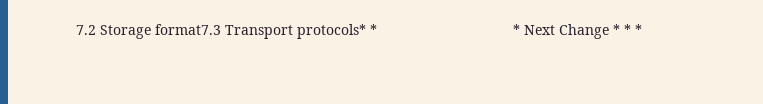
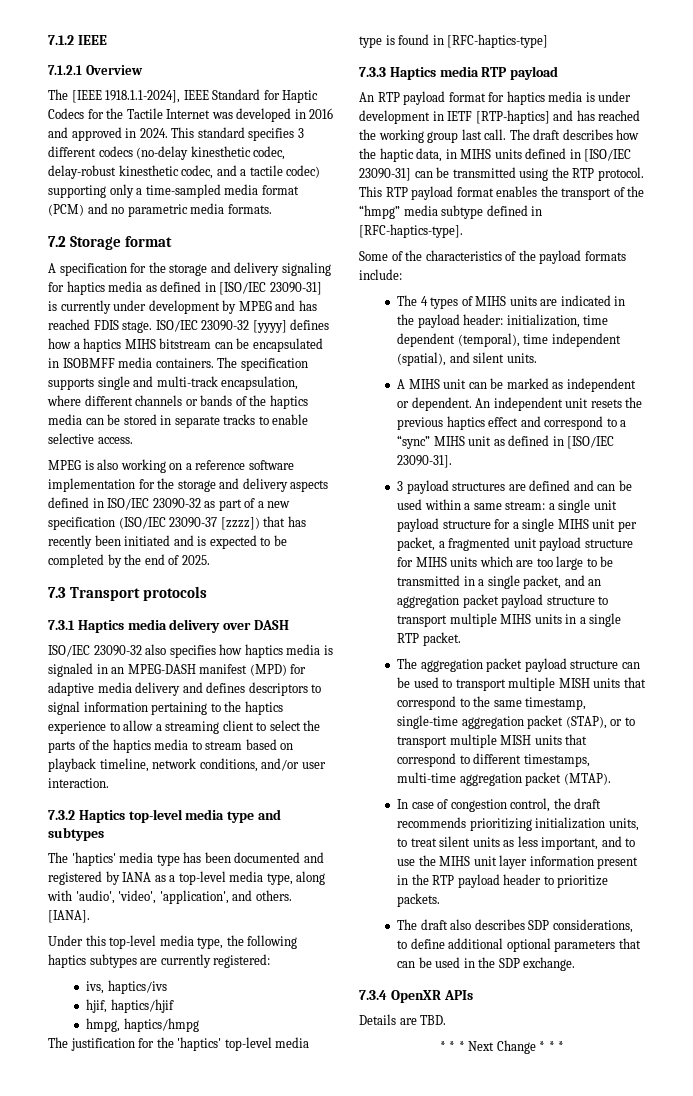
[76,24,366,39] 7.2 Storage format7.3 Transport protocols* -> [48,35,107,45] [48,65,143,75] [48,89,319,103] [48,108,334,122] [48,127,304,141] [48,146,286,160] [48,165,321,179] [48,184,299,198] [48,203,272,217] [48,236,173,250] [48,262,331,276] [48,281,322,295] [48,300,317,314] [48,319,330,333] [48,338,323,352] [48,357,308,371] [48,376,299,390] [47,395,308,409] [48,414,309,428] [48,433,133,444] [48,459,294,473] [48,478,329,492] [48,497,291,511] [48,516,306,530] [48,535,287,549] [48,554,210,568] [48,586,208,601] [48,619,289,633] [48,644,333,658] [48,663,307,677] [48,682,322,696] [48,701,283,715] [48,720,321,734] [48,739,294,753] [48,758,326,772] [48,778,109,788] [48,809,281,823] [48,827,104,841] [48,852,324,866] [48,871,326,885] [47,890,292,904] [48,910,90,923] [48,935,298,949] [48,954,271,968] [86,980,167,994] [86,999,174,1013] [86,1018,199,1032] [48,1037,310,1051] [359,34,549,48] [359,66,559,80] [359,91,632,105] [359,110,641,124] [359,129,640,143] [359,148,632,162] [359,167,644,181] [359,186,645,200] [359,205,543,219] [359,224,463,238] [359,250,626,264] [359,269,402,280] [397,295,626,309] [397,314,609,328] [397,333,621,347] [397,352,537,366] [397,378,636,392] [397,397,643,411] [397,416,627,430] [397,435,615,449] [397,455,453,468] [397,480,632,494] [397,499,617,513] [397,518,637,532] [397,537,633,551] [397,556,614,570] [397,575,602,589] [397,594,609,608] [397,613,622,627] [397,632,461,646] [397,658,640,672] [397,677,646,691] [397,696,587,710] [397,715,635,729] [397,734,588,748] [397,753,590,767] [397,772,611,786] [397,798,602,812] [397,817,639,831] [397,836,636,850] [397,855,639,869] [397,874,609,888] [397,893,441,907] [397,919,633,933] [397,938,641,952] [397,957,576,971] [359,990,473,1003] [359,1014,447,1025] [439,1041,446,1051] 7.1.2 IEEE // 7.1.2.1 Overview // The [IEEE 1918.1.1-2024], IEEE Standard for Haptic Codecs for the Tactile Internet was developed in 2016 and approved in 2024. This standard specifies 3 different codecs (no-delay kinesthetic codec, delay-robust kinesthetic codec, and a tactile codec) supporting only a time-sampled media format (PCM) and no parametric media formats. // 7.2 Storage format // A specification for the storage and delivery signaling for haptics media as defined in [ISO/IEC 23090-31] is currently under development by MPEG and has reached FDIS stage. ISO/IEC 23090-32 [yyyy] defines how a haptics MIHS bitstream can be encapsulated in ISOBMFF media containers. The specification supports single and multi-track encapsulation, where different channels or bands of the haptics media can be stored in separate tracks to enable selective access. // MPEG is also working on a reference software implementation for the storage and delivery aspects defined in ISO/IEC 23090-32 as part of a new specification (ISO/IEC 23090-37 [zzzz]) that has recently been initiated and is expected to be completed by the end of 2025. // 7.3 Transport protocols // 7.3.1 Haptics media delivery over DASH // ISO/IEC 23090-32 also specifies how haptics media is signaled in an MPEG-DASH manifest (MPD) for adaptive media delivery and defines descriptors to signal information pertaining to the haptics experience to allow a streaming client to select the parts of the haptics media to stream based on playback timeline, network conditions, and/or user interaction. // 7.3.2 Haptics top-level media type and subtypes // The 'haptics' media type has been documented and registered by IANA as a top-level media type, along with 'audio', 'video', 'application', and others. [IANA]. // Under this top-level media type, the following haptics subtypes are currently registered: // ivs, haptics/ivs // hjif, haptics/hjif // hmpg, haptics/hmpg // The justification for the 'haptics' top-level media type is found in [RFC-haptics-type] // 7.3.3 Haptics media RTP payload // An RTP payload format for haptics media is under development in IETF [RTP-haptics] and has reached the working group last call. The draft describes how the haptic data, in MIHS units defined in [ISO/IEC 23090-31] can be transmitted using the RTP protocol. This RTP payload format enables the transport of the “hmpg” media subtype defined in [RFC-haptics-type]. // Some of the characteristics of the payload formats include: // The 4 types of MIHS units are indicated in the payload header: initialization, time dependent (temporal), time independent (spatial), and silent units. // A MIHS unit can be marked as independent or dependent. An independent unit resets the previous haptics effect and correspond to a “sync” MIHS unit as defined in [ISO/IEC 23090-31]. // 3 payload structures are defined and can be used within a same stream: a single unit payload structure for a single MIHS unit per packet, a fragmented unit payload structure for MIHS units which are too large to be transmitted in a single packet, and an aggregation packet payload structure to transport multiple MIHS units in a single RTP packet. // The aggregation packet payload structure can be used to transport multiple MISH units that correspond to the same timestamp, single-time aggregation packet (STAP), or to transport multiple MISH units that correspond to different timestamps, multi-time aggregation packet (MTAP). // In case of congestion control, the draft recommends prioritizing initialization units, to treat silent units as less important, and to use the MIHS unit layer information present in the RTP payload header to prioritize packets. // The draft also describes SDP considerations, to define additional optional parameters that can be used in the SDP exchange. // 7.3.4 OpenXR APIs // Details are TBD. // *

